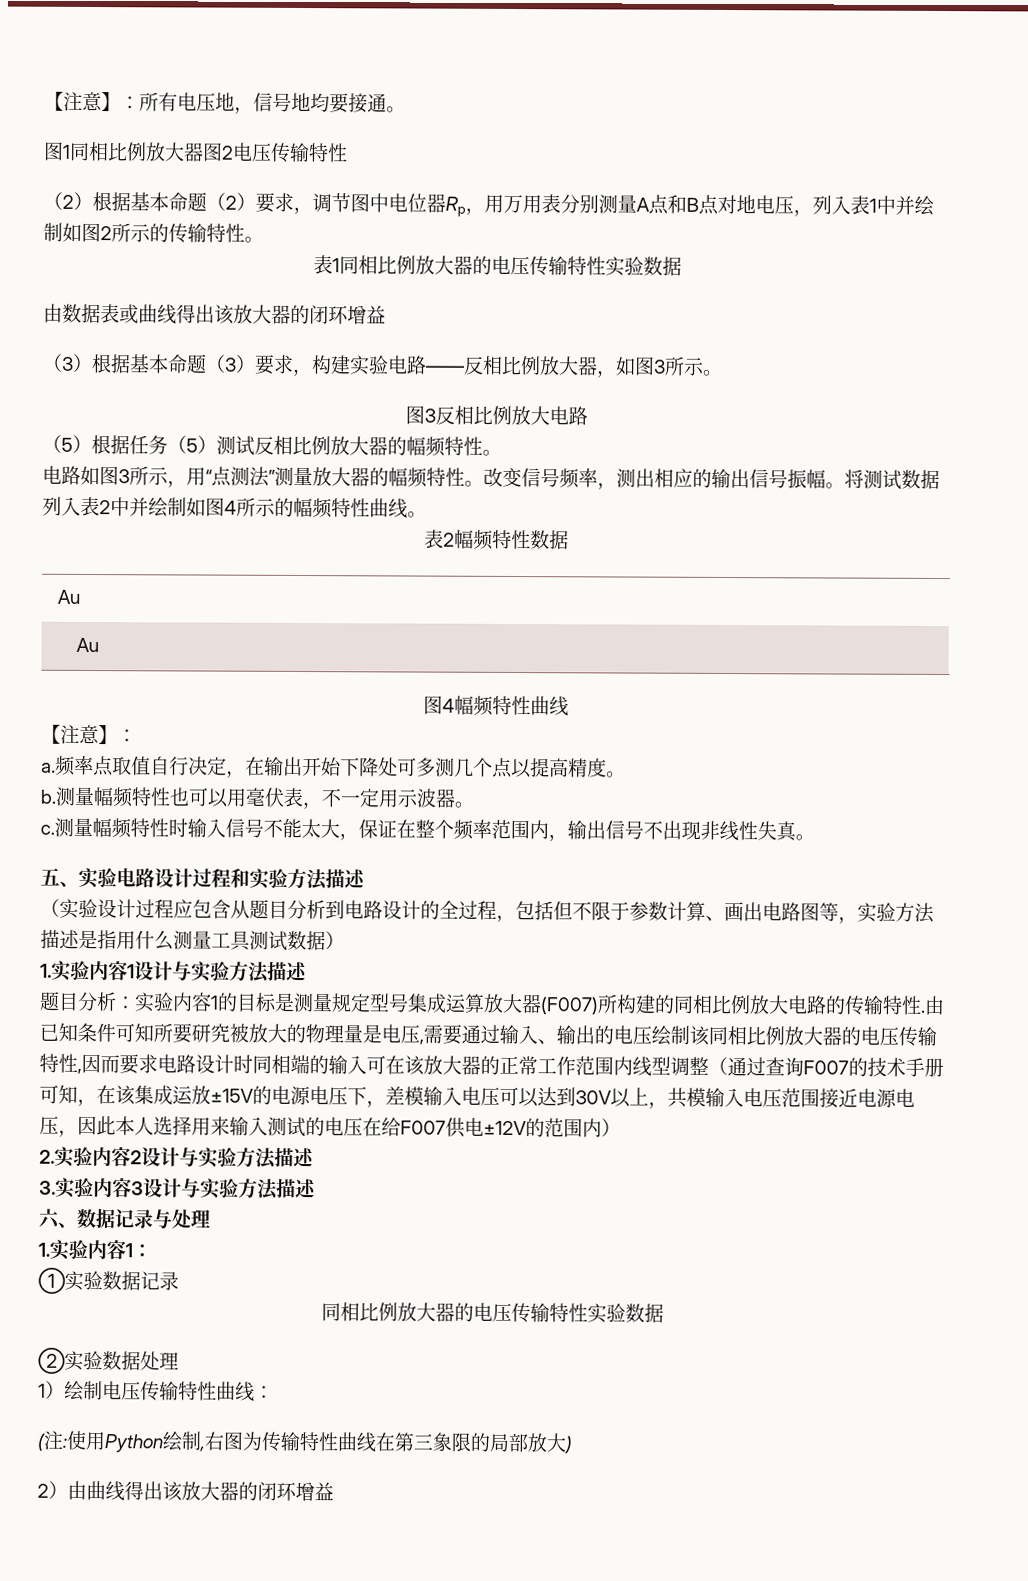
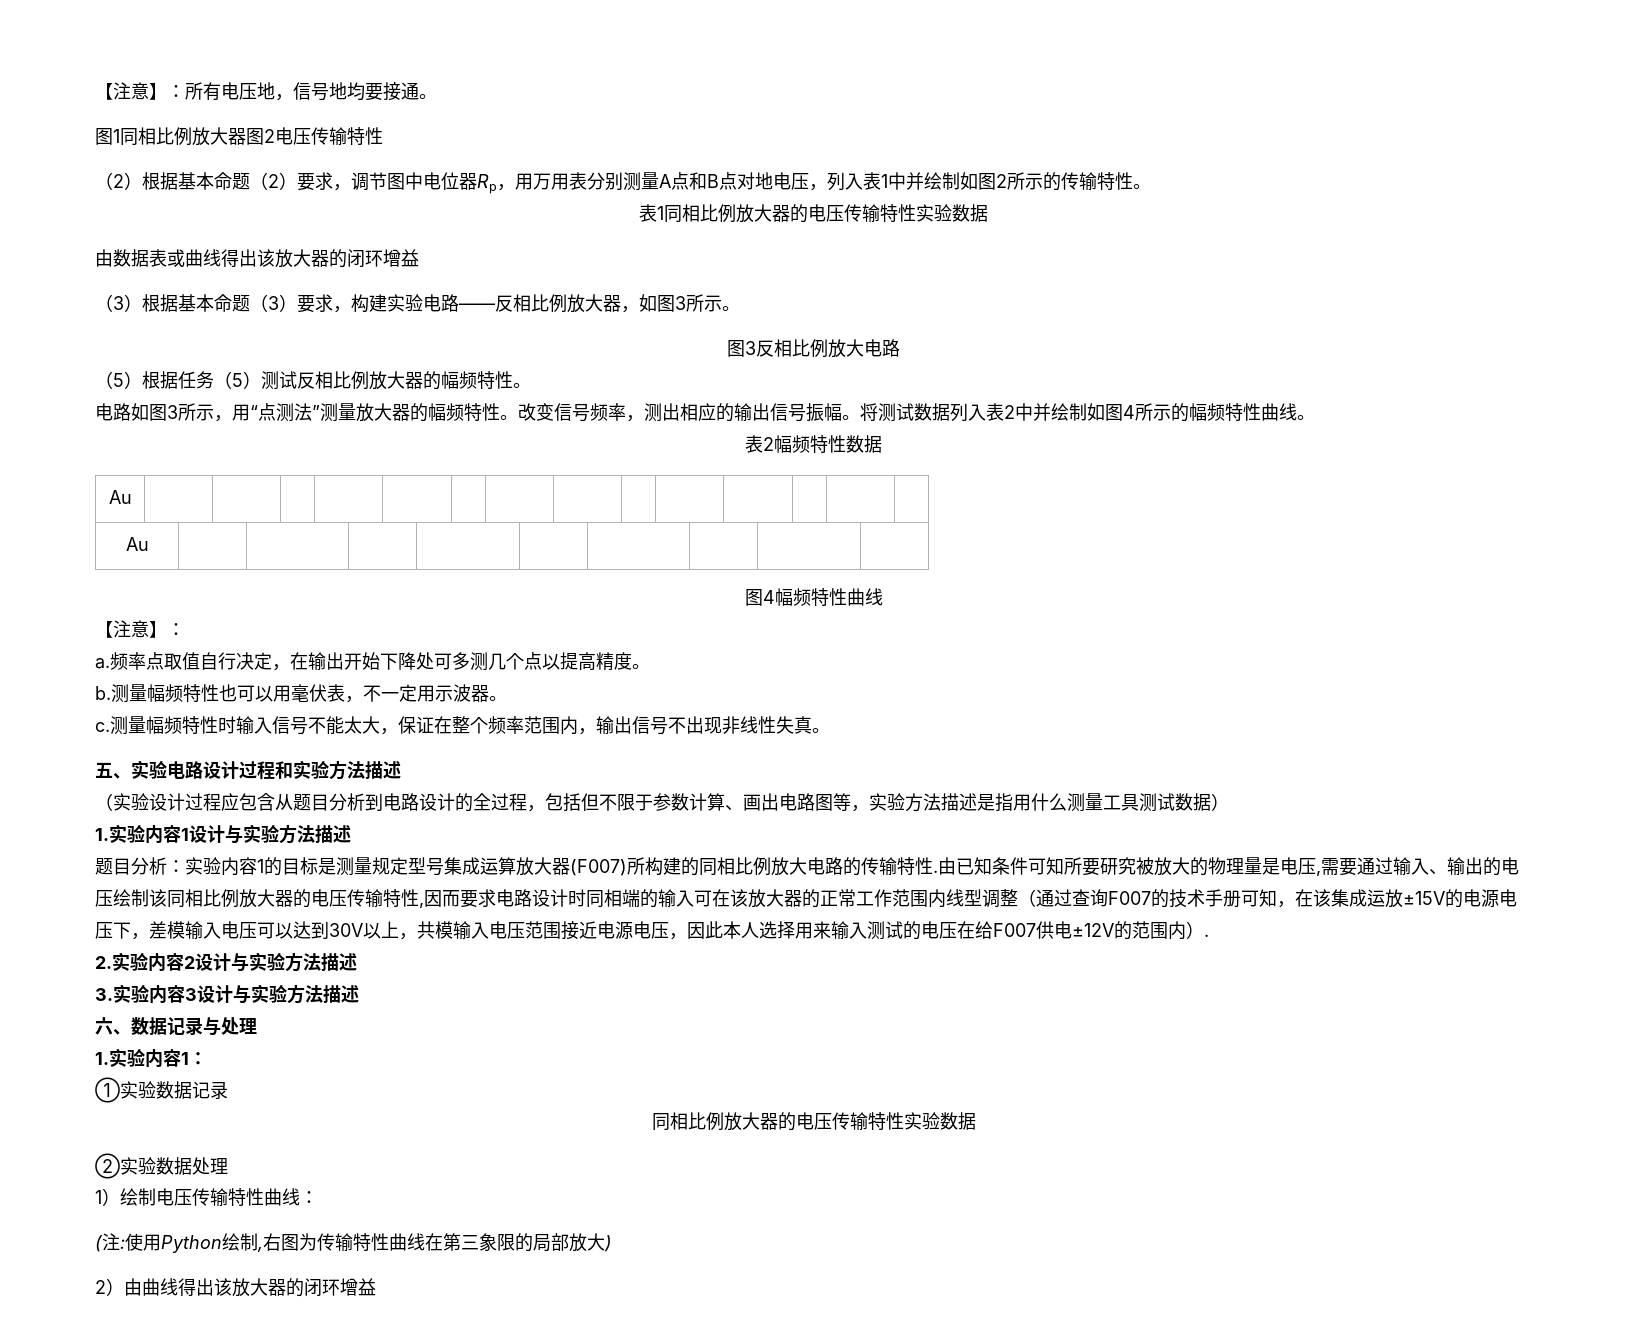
(621, 1127) none -> [1204,934,1209,937] .

